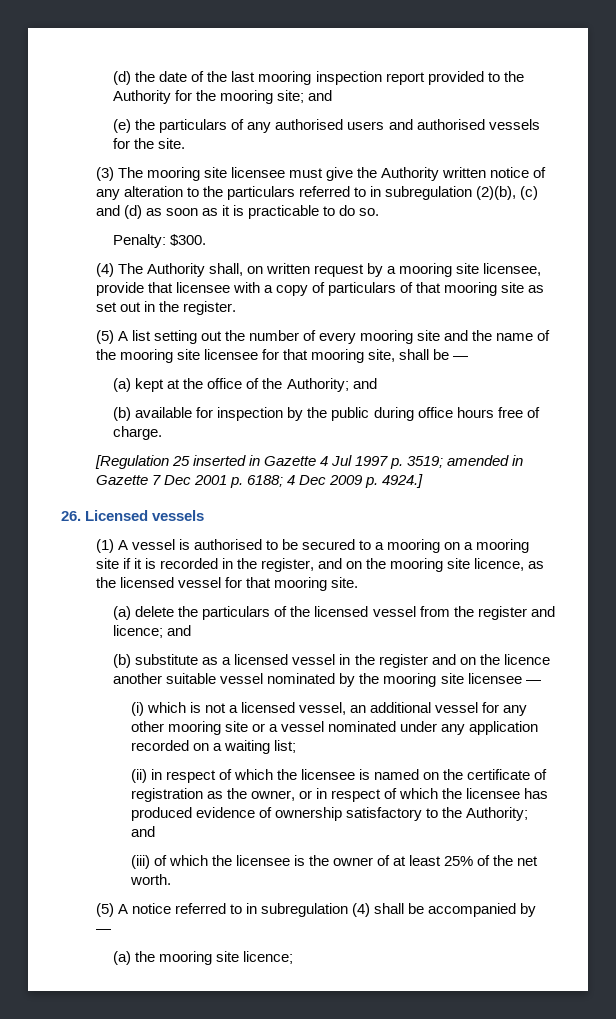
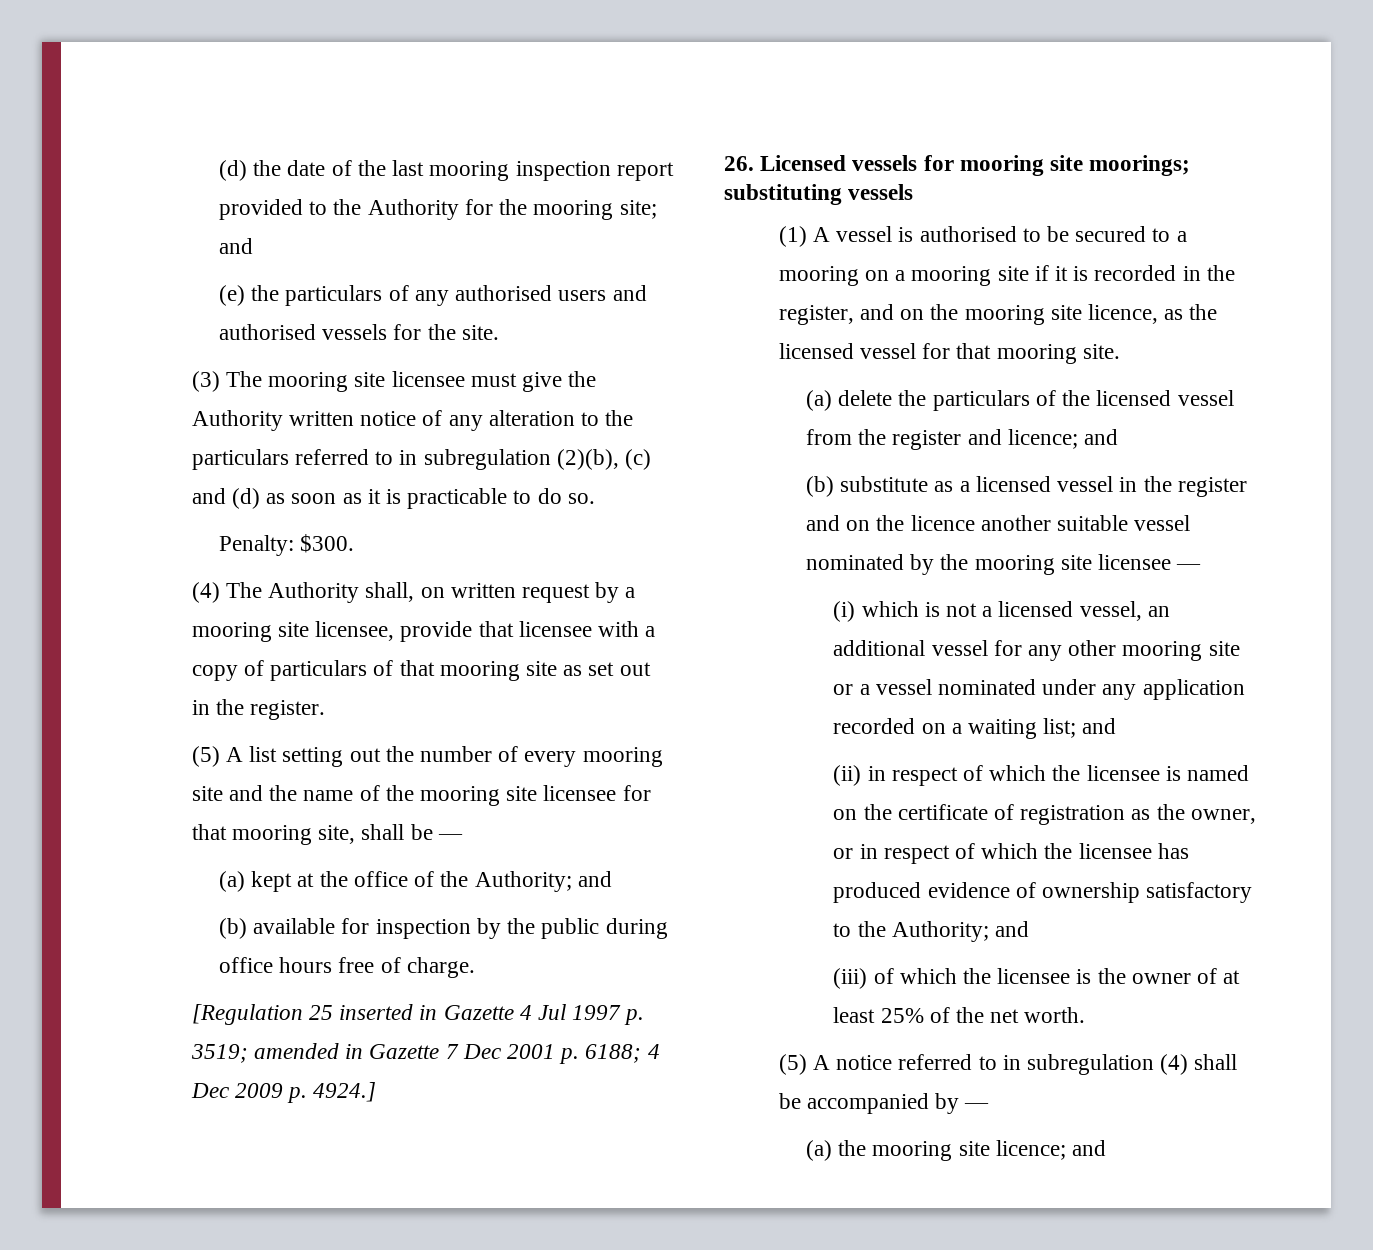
(205, 515) none -> [923,155,1191,176] [724,184,914,205] for mooring site moorings; substituting vessels
(296, 746) none -> [1082,718,1117,734] and
(294, 957) none -> [1072,1140,1107,1156] and

